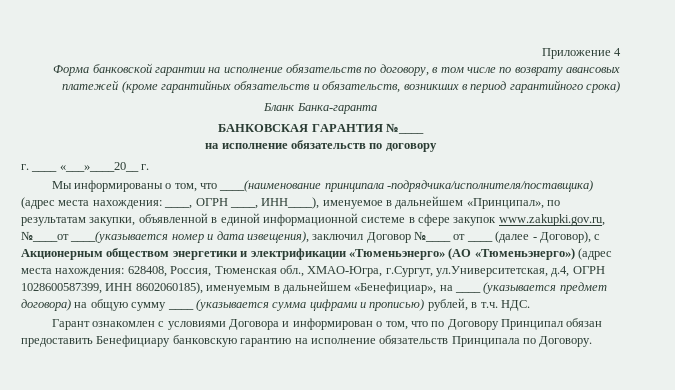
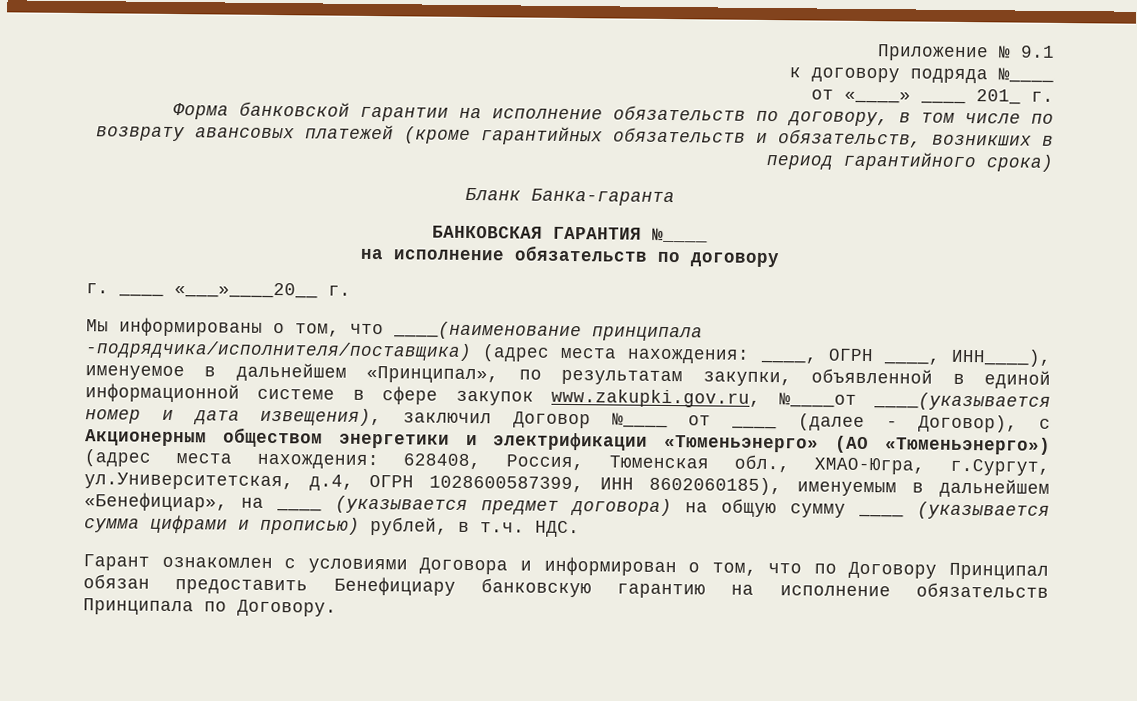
[614,48,621,56] 4 -> [998,45,1055,59] [789,67,1054,84] [811,89,1054,105] № 9.1 // к договору подряда №____ // от «____» ____ 201_ г.

